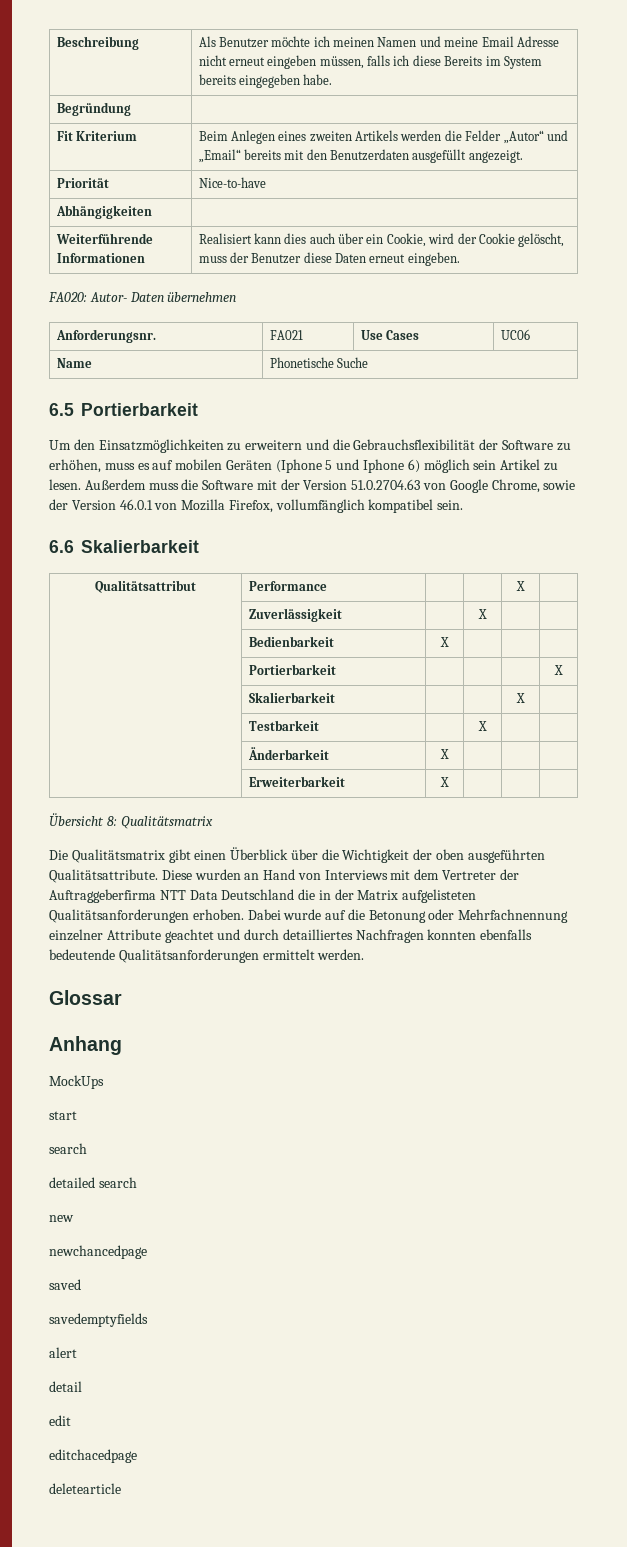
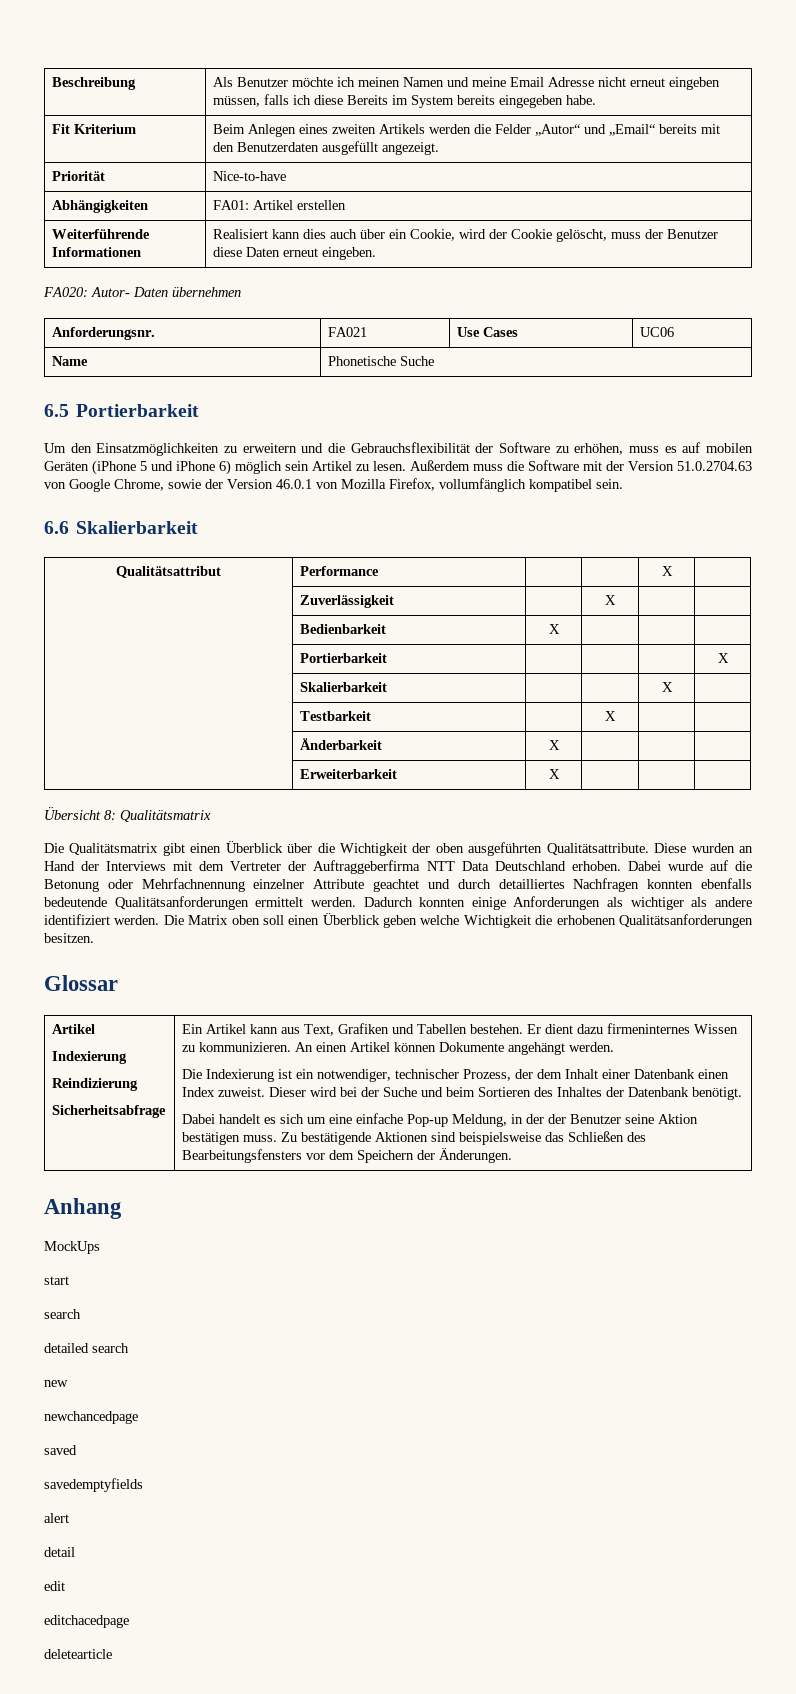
[56,102,131,116] // Begründung | -> (597, 100) none
(152, 212) none -> [213,200,347,210] FA01: Artikel erstellen
[275,459,322,473] (Iphone -> [92,460,136,475] (iPhone
[363,459,405,473] Iphone -> [176,461,215,471] iPhone
[297,873,321,880] von -> [81,861,100,871] der
[298,889,477,903] [49,909,189,923] die in der Matrix aufgelisteten Qualitätsanforderungen -> (566, 866) none
[49,990,122,1005] // Glossar -> [363,896,752,910] [44,913,753,928] [44,933,94,943] [44,975,118,991] [52,1024,96,1034] [52,1051,128,1064] [52,1078,139,1091] [52,1105,167,1118] [182,1023,739,1036] [182,1042,615,1055] [182,1069,730,1082] [182,1087,743,1100] [182,1113,699,1127] [182,1131,647,1145] [182,1148,513,1163] Dadurch konnten einige Anforderungen als wichtiger als andere identifiziert werden. Die Matrix oben soll einen Überblick geben welche Wichtigkeit die erhobenen Qualitätsanforderungen besitzen. // Glossar // Artikel // Indexierung // Reindizierung // Sicherheitsabfrage | Ein Artikel kann aus Text, Grafiken und Tabellen bestehen. Er dient dazu firmeninternes Wissen zu kommunizieren. An einen Artikel können Dokumente angehängt werden. // Die Indexierung ist ein notwendiger, technischer Prozess, der dem Inhalt einer Datenbank einen Index zuweist. Dieser wird bei der Suche und beim Sortieren des Inhaltes der Datenbank benötigt. // Dabei handelt es sich um eine einfache Pop-up Meldung, in der der Benutzer seine Aktion bestätigen muss. Zu bestätigende Aktionen sind beispielsweise das Schließen des Bearbeitungsfensters vor dem Speichern der Änderungen.

